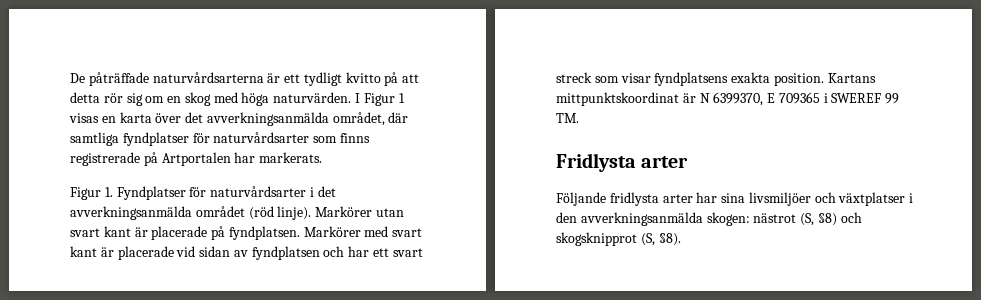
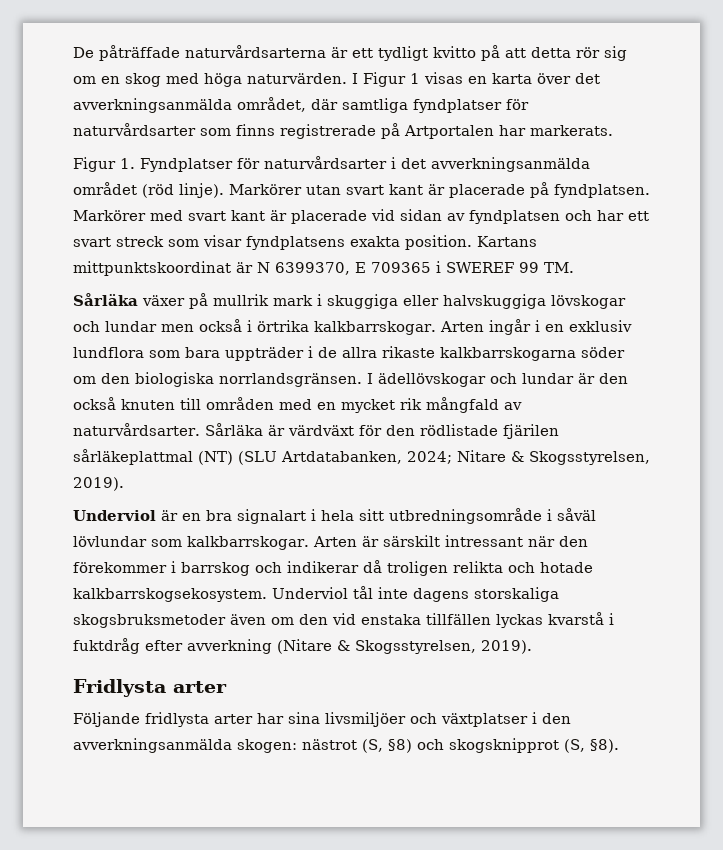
(579, 118) none -> [73,293,626,309] [73,319,632,335] [73,346,625,361] [73,372,628,387] [73,397,522,413] [73,423,559,439] [73,449,650,465] [73,477,124,491] [73,508,596,524] [73,535,588,550] [73,560,593,576] [73,586,559,602] [73,612,614,628] [73,638,532,654] // Sårläka växer på mullrik mark i skuggiga eller halvskuggiga lövskogar och lundar men också i örtrika kalkbarrskogar. Arten ingår i en exklusiv lundflora som bara uppträder i de allra rikaste kalkbarrskogarna söder om den biologiska norrlandsgränsen. I ädellövskogar och lundar är den också knuten till områden med en mycket rik mångfald av naturvårdsarter. Sårläka är värdväxt för den rödlistade fjärilen sårläkeplattmal (NT) (SLU Artdatabanken, 2024; Nitare & Skogsstyrelsen, 2019). // Underviol är en bra signalart i hela sitt utbredningsområde i såväl lövlundar som kalkbarrskogar. Arten är särskilt intressant när den förekommer i barrskog och indikerar då troligen relikta och hotade kalkbarrskogsekosystem. Underviol tål inte dagens storskaliga skogsbruksmetoder även om den vid enstaka tillfällen lyckas kvarstå i fuktdråg efter avverkning (Nitare & Skogsstyrelsen, 2019).

